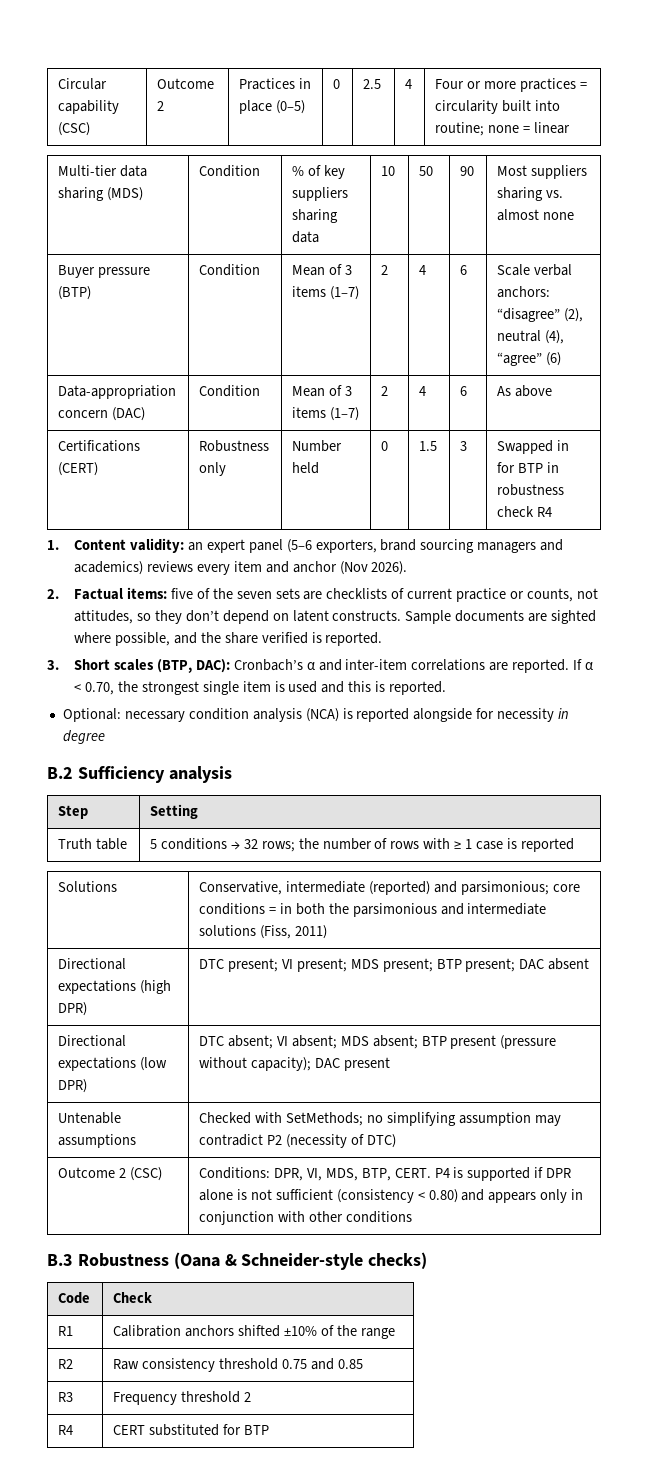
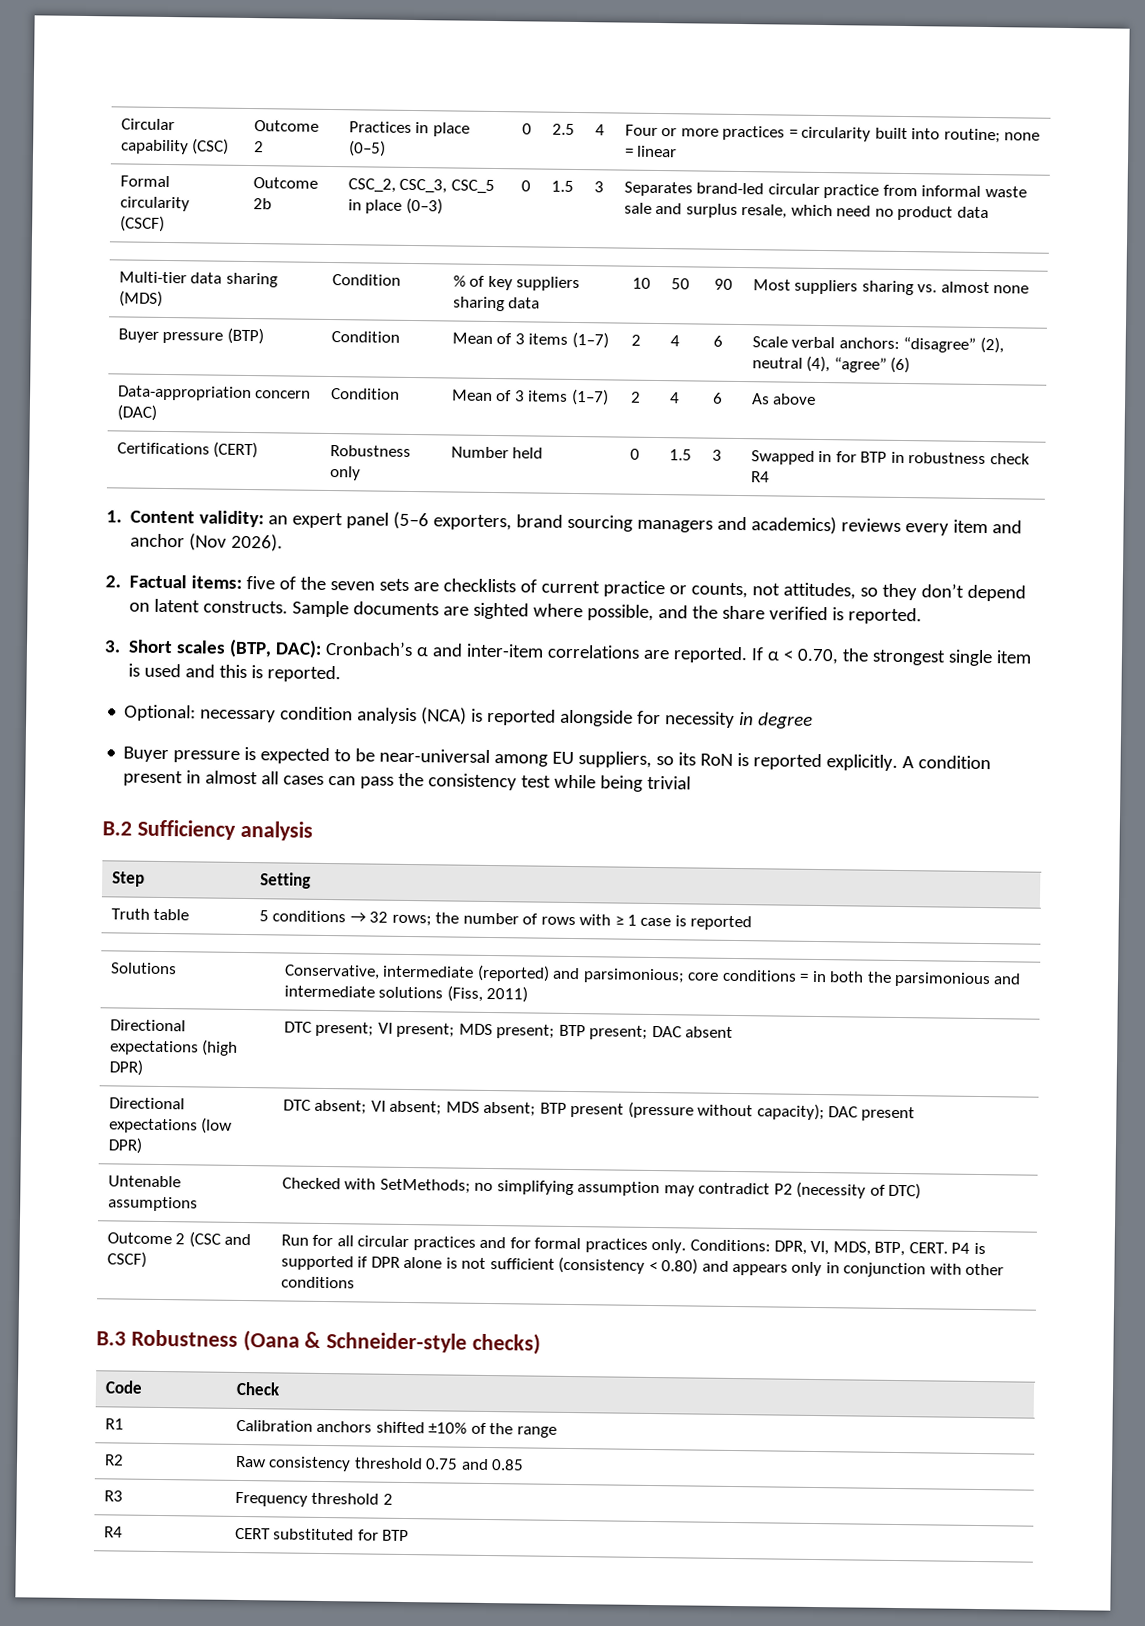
(570, 128) none -> [120,175,171,188] [120,196,191,212] [120,215,166,232] [253,177,319,189] [253,198,273,210] [348,178,495,195] [348,197,443,215] [521,180,532,192] [551,180,575,192] [594,181,605,193] [624,181,1027,199] [624,202,989,221] // Formal circularity (CSCF) | Outcome 2b | CSC_2, CSC_3, CSC_5 in place (0–3) | 0 | 1.5 | 3 | Separates brand-led circular practice from informal waste sale and surplus resale, which need no product data
(105, 737) none -> [123,746,992,771] [123,770,692,792] // Buyer pressure is expected to be near-universal among EU suppliers, so its RoN is reported explicitly. A condition present in almost all cases can pass the consistency test while being trivial
[129,1167,162,1181] (CSC) | -> [188,1231,252,1248] [107,1251,148,1268] [281,1234,687,1254] (CSC and CSCF) | Run for all circular practices and for formal practices only.

